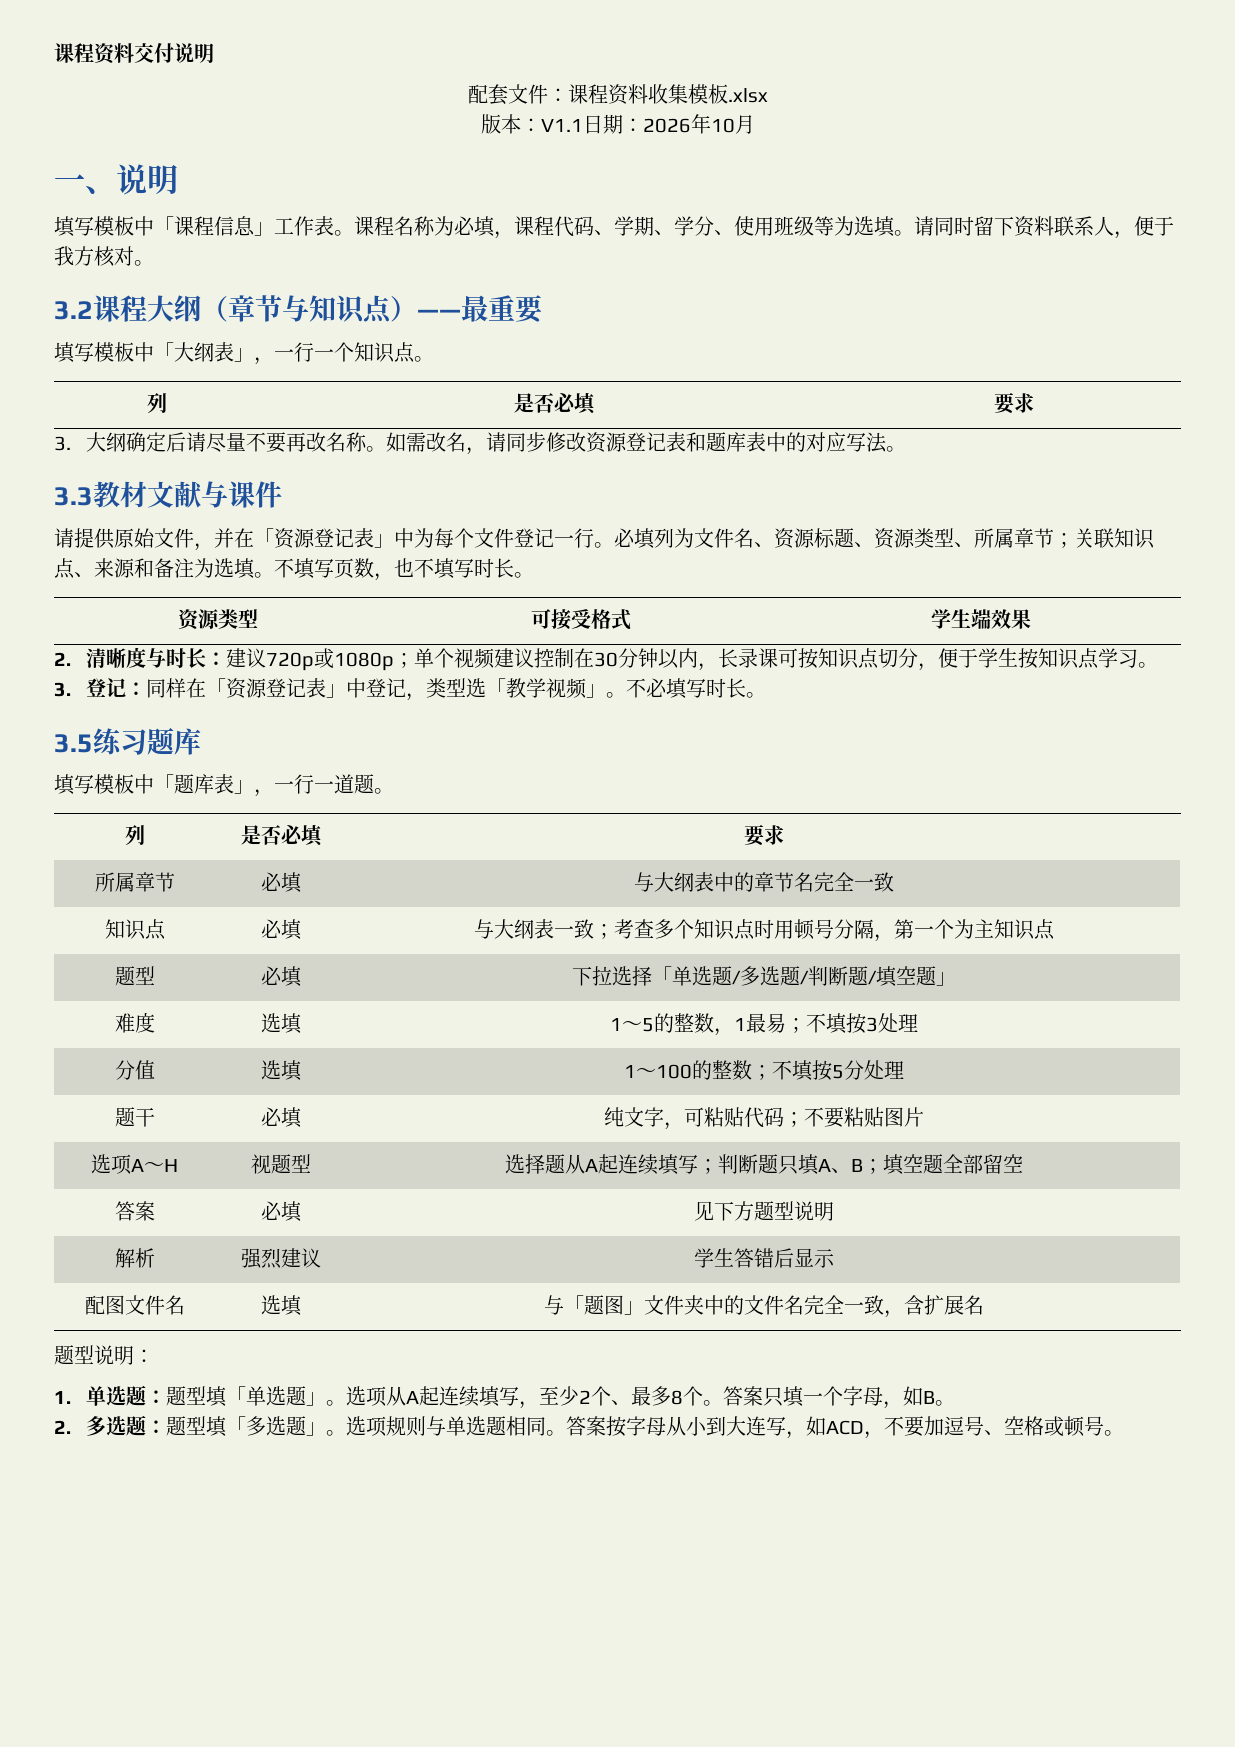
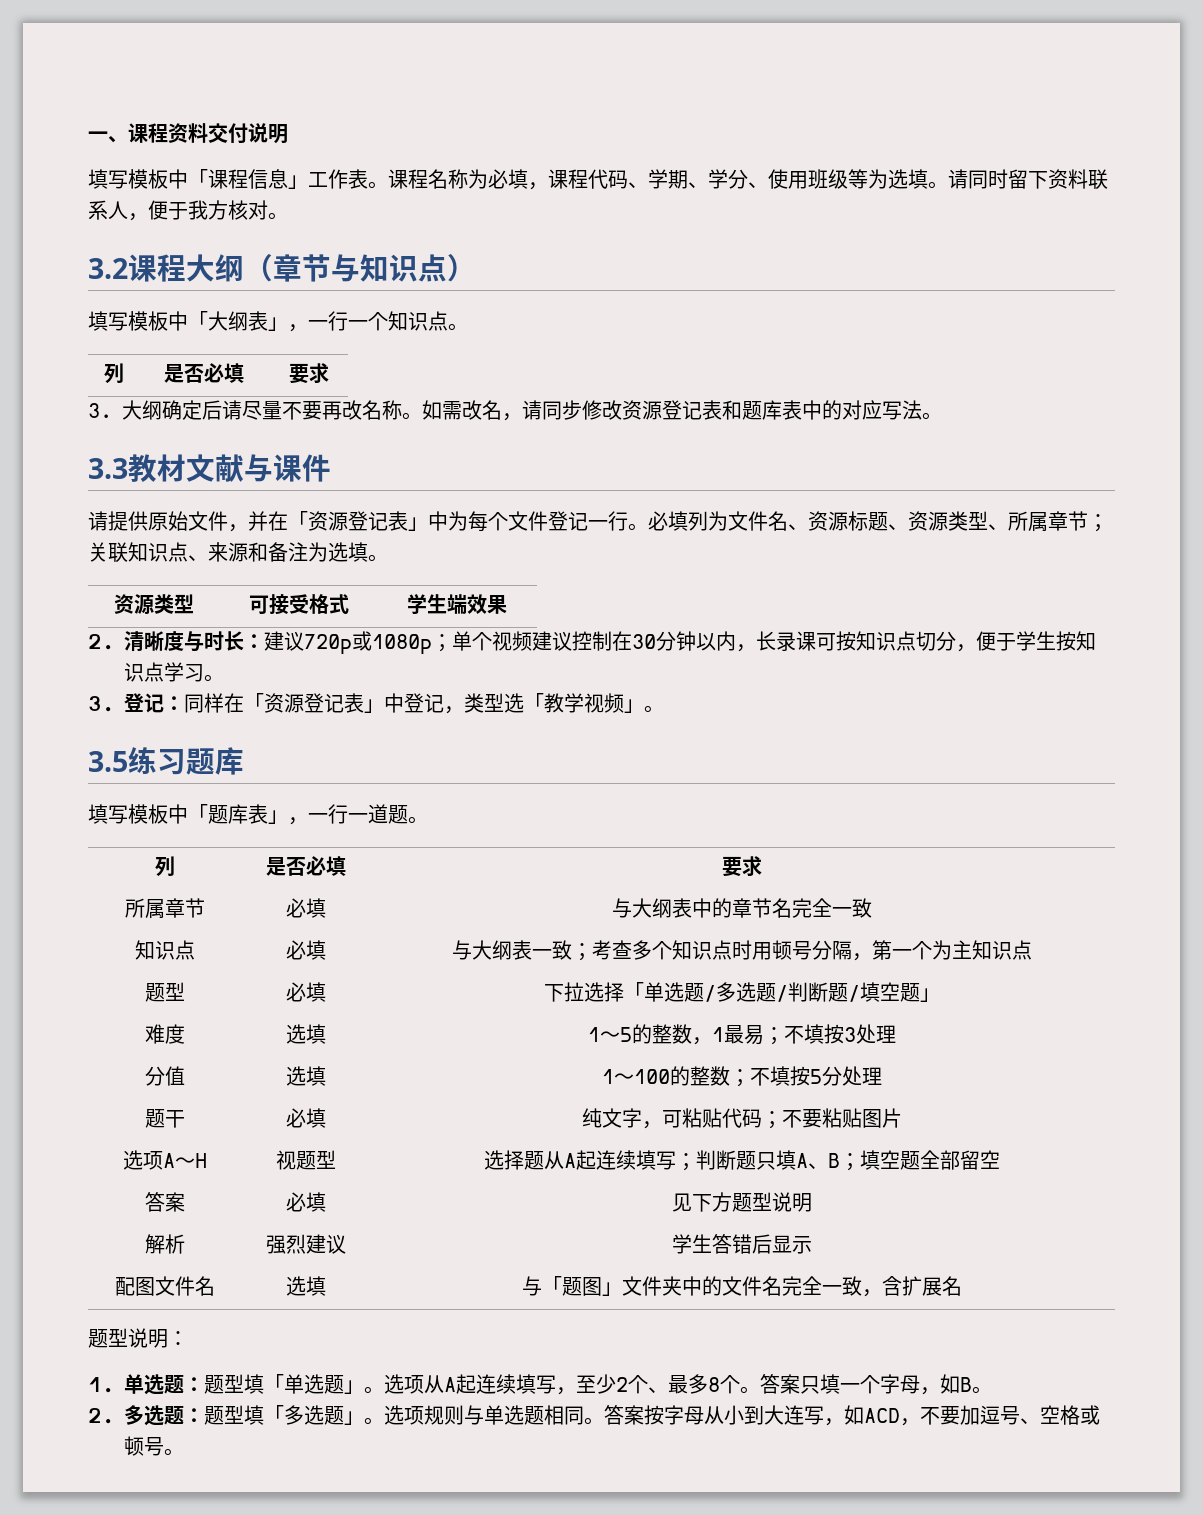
(54, 53) none -> [88,131,128,143] 一、
[467,84,768,105] [480,114,755,134] [54,164,178,195] // 配套文件：课程资料收集模板.xlsx // 版本：V1.1日期：2026年10月 // 一、说明 -> (288, 134) none
[417,295,543,323] ——最重要 -> (476, 268) none
[274,558,534,581] 不填写页数，也不填写时长。 -> (388, 558) none
[625,678,766,699] 不必填写时长。 -> (664, 709) none

